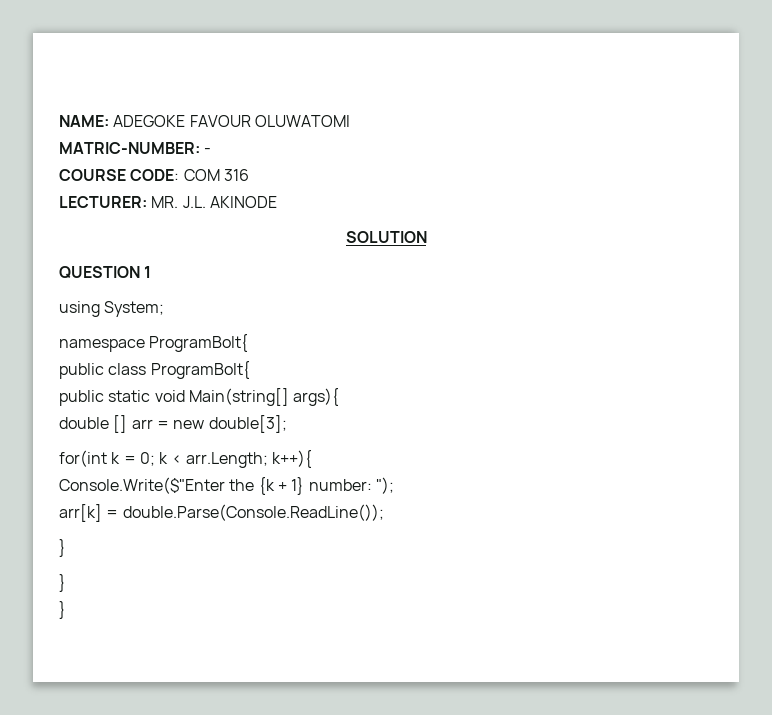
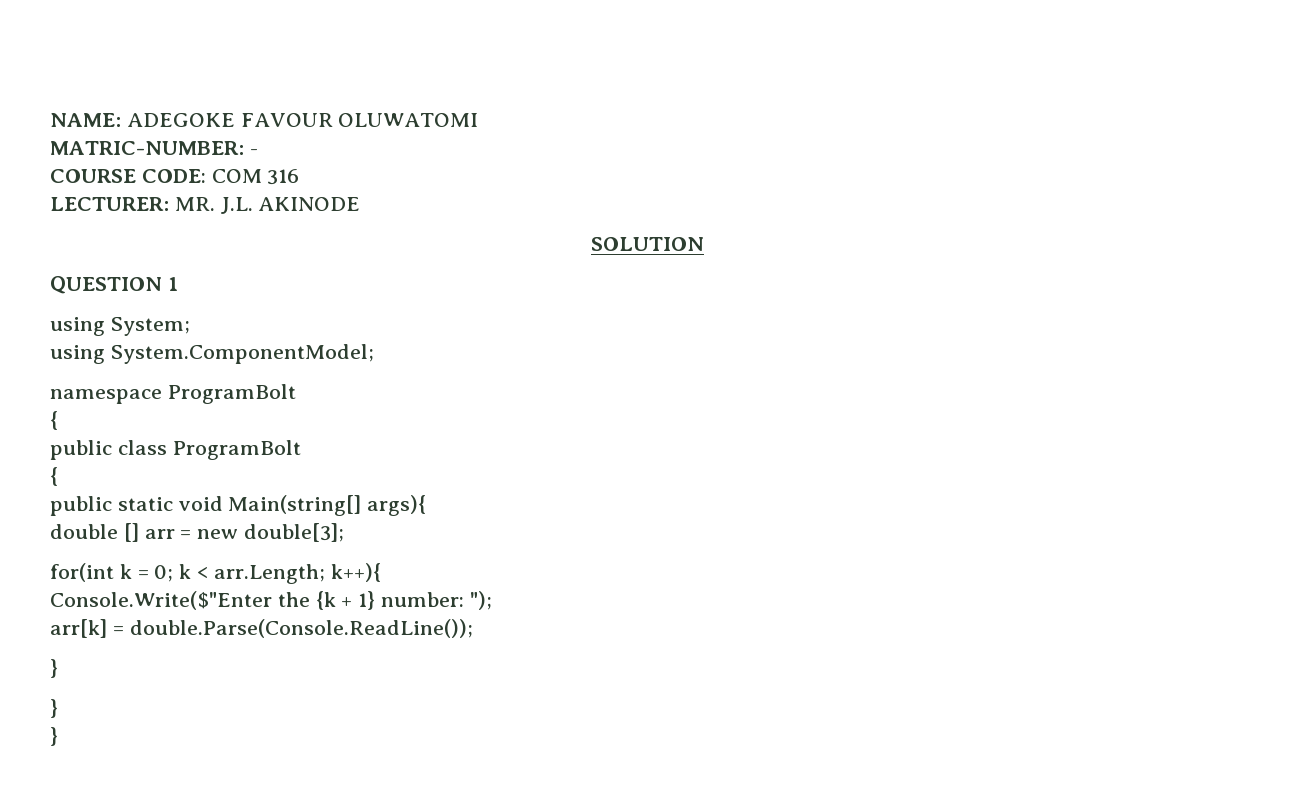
(165, 309) none -> [50,344,374,364] // using System.ComponentModel;
[149,334,249,352] ProgramBolt{ -> [167,384,296,404] [50,411,58,430] ProgramBolt // {
[150,361,250,379] ProgramBolt{ -> [172,440,301,460] [50,467,58,486] ProgramBolt // {

